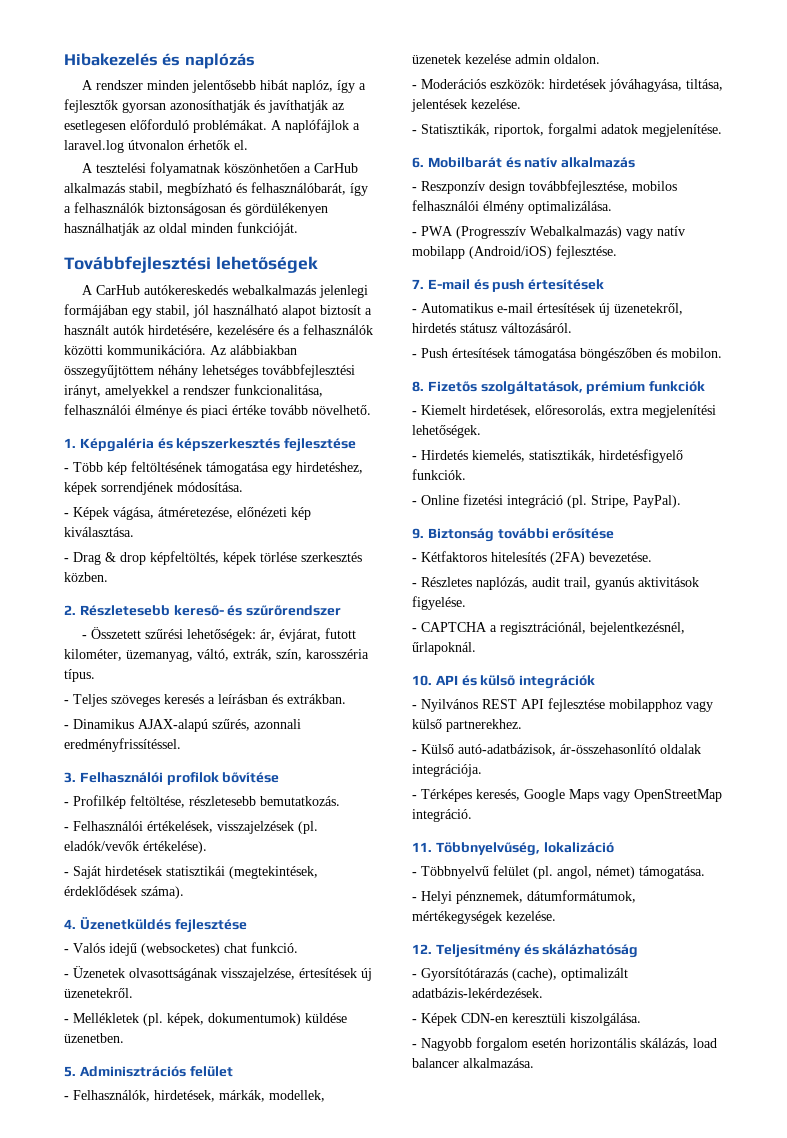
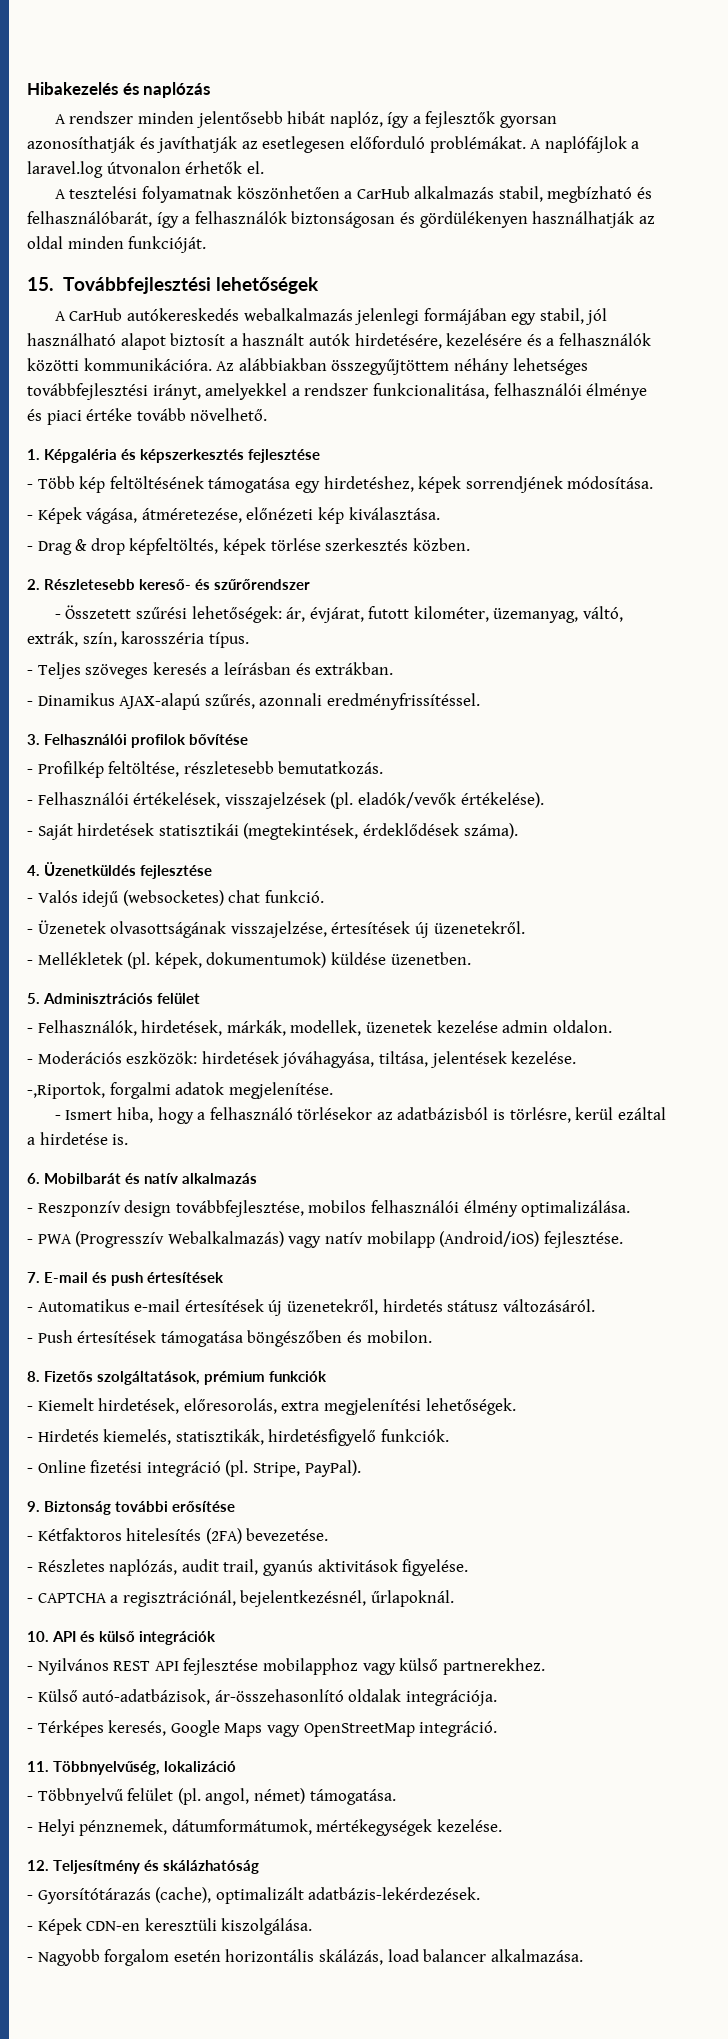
(298, 229) none -> [27,277,54,291] 15.
[412,124,544,137] - Statisztikák, riportok, -> [27,1082,105,1099] -,Riportok,
(722, 130) none -> [54,1107,666,1124] [27,1132,129,1145] // - Ismert hiba, hogy a felhasználó törlésekor az adatbázisból is törlésre, kerül ezáltal a hirdetése is.

